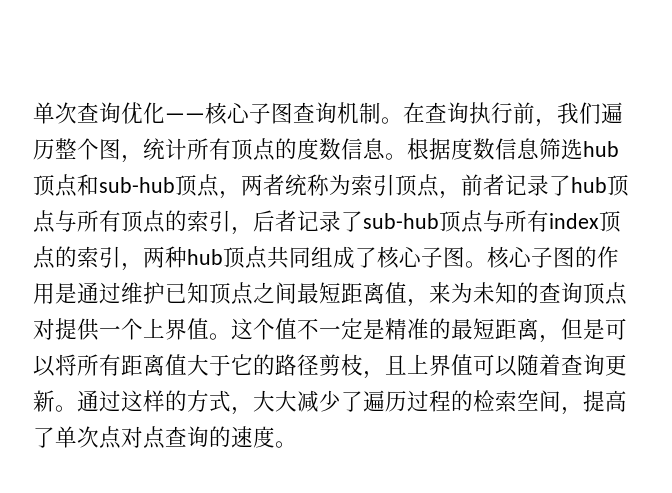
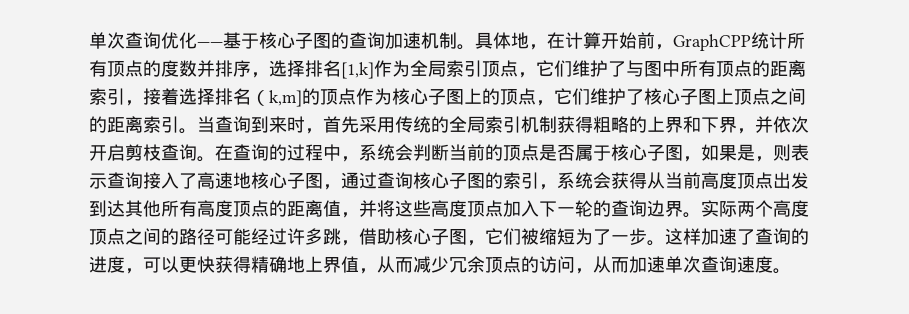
[205,102,623,127] [33,138,143,163] 核心子图查询机制。在查询执行前，我们遍历整个图， -> [223,32,751,51] 基于核心子图的查询加速机制。具体地，在计算开始前，GraphCPP
[341,138,619,160] [33,174,629,199] [33,210,621,235] [33,246,619,271] [33,282,627,307] [33,318,627,343] [33,354,627,379] [33,390,627,415] [33,426,231,449] 信息。根据度数信息筛选hub顶点和sub-hub顶点，两者统称为索引顶点，前者记录了hub顶点与所有顶点的索引，后者记录了sub-hub顶点与所有index顶点的索引，两种hub顶点共同组成了核心子图。核心子图的作用是通过维护已知顶点之间最短距离值，来为未知的查询顶点对提供一个上界值。这个值不一定是精准的最短距离，但是可以将所有距离值大于它的路径剪枝，且上界值可以随着查询更新。通过这样的方式，大大减少了遍历过程的检索空间，提高了单次点对点查询的 -> [197,60,806,79] [89,88,806,107] [89,116,809,134] [89,144,809,162] [89,172,809,190] [89,200,809,218] [89,228,809,246] [89,256,737,274] 并排序，选择排名[1,k]作为全局索引顶点，它们维护了与图中所有顶点的距离索引，接着选择排名（k,m]的顶点作为核心子图上的顶点，它们维护了核心子图上顶点之间的距离索引。当查询到来时，首先采用传统的全局索引机制获得粗略的上界和下界，并依次开启剪枝查询。在查询的过程中，系统会判断当前的顶点是否属于核心子图，如果是，则表示查询接入了高速地核心子图，通过查询核心子图的索引，系统会获得从当前高度顶点出发到达其他所有高度顶点的距离值，并将这些高度顶点加入下一轮的查询边界。实际两个高度顶点之间的路径可能经过许多跳，借助核心子图，它们被缩短为了一步。这样加速了查询的进度，可以更快获得精确地上界值，从而减少冗余顶点的访问，从而加速单次查询

